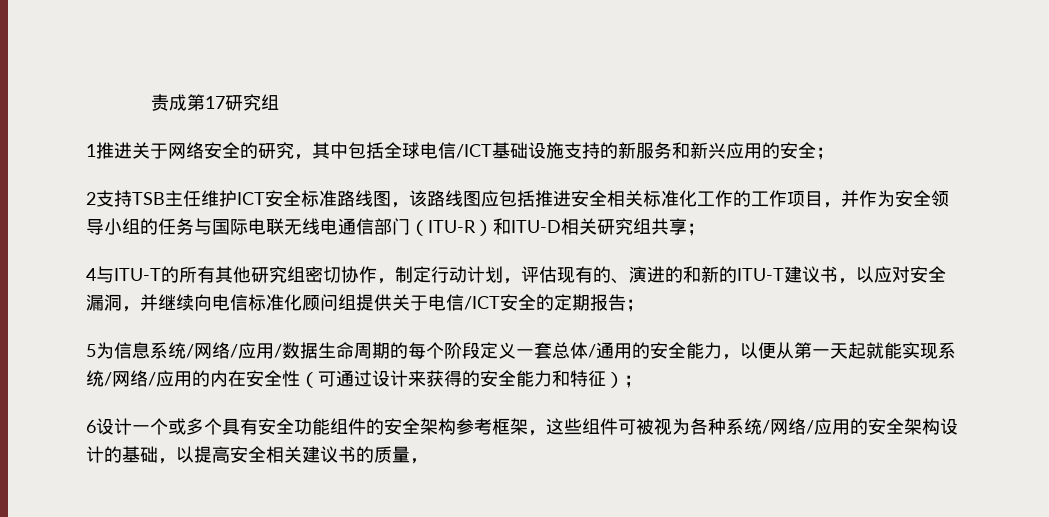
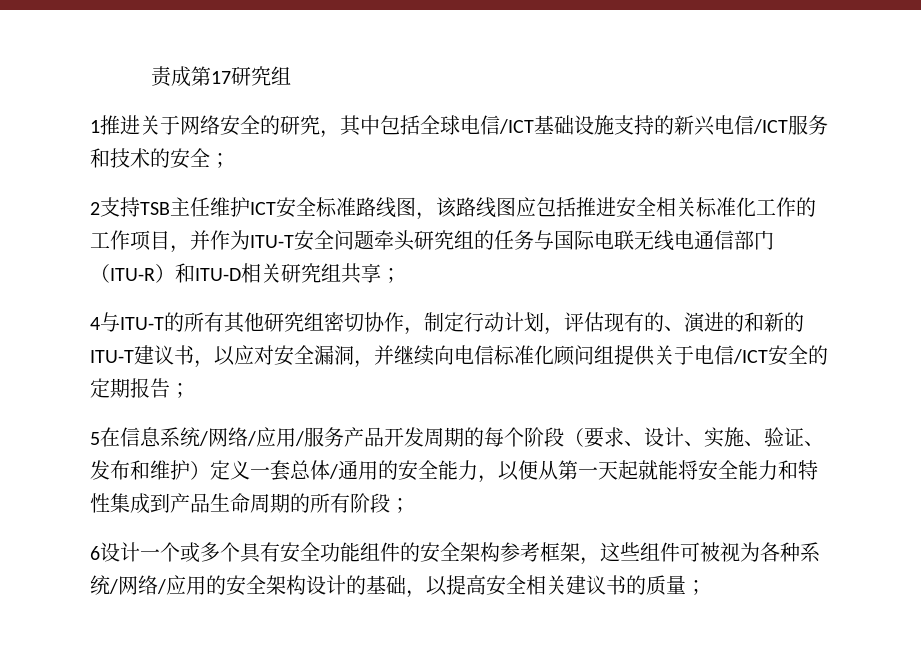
[636,142,762,159] 服务和新兴应用 -> [694,115,828,136] [90,148,150,168] 兴电信/ICT服务和技术
[895,190,949,207] [86,218,122,235] 安全领导小 -> [250,230,454,251] ITU-T安全问题牵头研究
[96,342,114,359] 为 -> [100,427,120,447] 在
[282,342,354,359] 数据生命 -> [304,427,424,447] 服务产品开发
(480, 350) none -> [564,427,824,448] [90,460,210,480] （要求、设计、实施、验证、发布和维护）
[902,342,956,359] [86,370,624,388] 实现系统/网络/应用的内在安全性（可通过设计来获得的安全能力和特征） -> [678,460,818,481] [90,493,390,514] 将安全能力和特性集成到产品生命周期的所有阶段
[410,458,428,464] ， -> [686,580,706,595] ；

